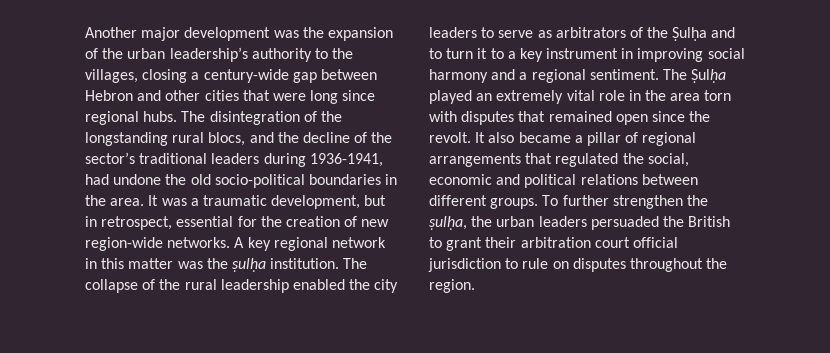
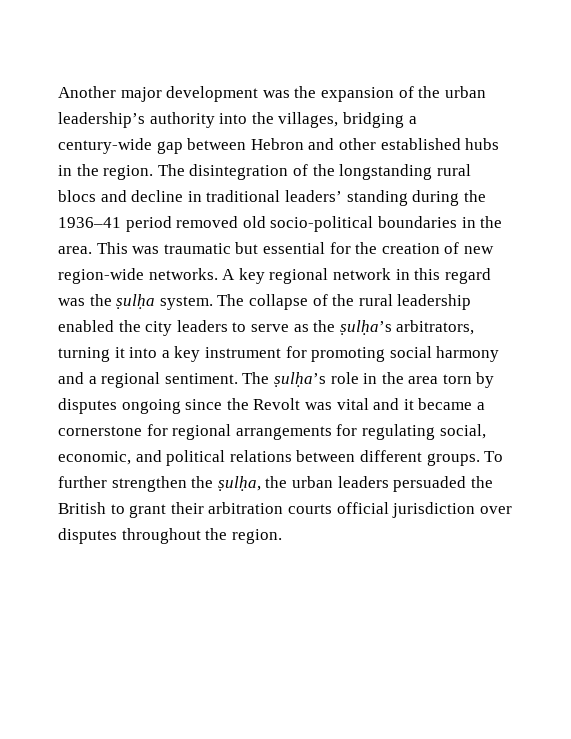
[314,48,328,59] to -> [219,113,248,124] into
[142,69,188,83] closing -> [342,112,404,128] bridging
[204,90,376,104] [85,111,178,125] cities that were long since regional hubs. -> [380,138,500,150] [58,164,154,180] established hubs in the region.
[208,132,393,146] [85,152,383,167] [85,174,187,185] blocs, and the decline of the sector’s traditional leaders during 1936-1941, had undone the -> [58,190,486,206] [58,216,239,232] blocs and decline in traditional leaders’ standing during the 1936–41 period removed
[148,195,387,209] [85,216,173,230] It was a traumatic development, but in retrospect, -> [96,242,259,254] This was traumatic but
[128,258,174,269] matter -> [444,268,491,284] regard
[270,258,340,269] institution. -> [159,296,213,310] system.
[555,27,736,41] [429,48,504,59] arbitrators of the Ṣulḥa and to turn it to -> [313,320,475,335] [58,347,158,362] the ṣulḥa’s arbitrators, turning it into
[621,48,704,62] in improving -> [285,346,386,362] for promoting
[691,69,727,83] [429,90,595,104] Ṣulḥa played an extremely vital -> [273,372,326,387] ṣulḥa’s
[429,111,711,125] [429,132,697,146] [429,153,689,167] [429,174,492,185] with disputes that remained open since the revolt. It also became a pillar of regional arrangements that regulated the social, economic -> [476,372,495,388] [58,398,485,414] [58,424,486,440] [58,451,131,465] by disputes ongoing since the Revolt was vital and it became a cornerstone for regional arrangements for regulating social, economic,
[594,237,630,248] court -> [287,504,332,514] courts
[505,258,569,269] to rule on -> [479,506,512,514] over

